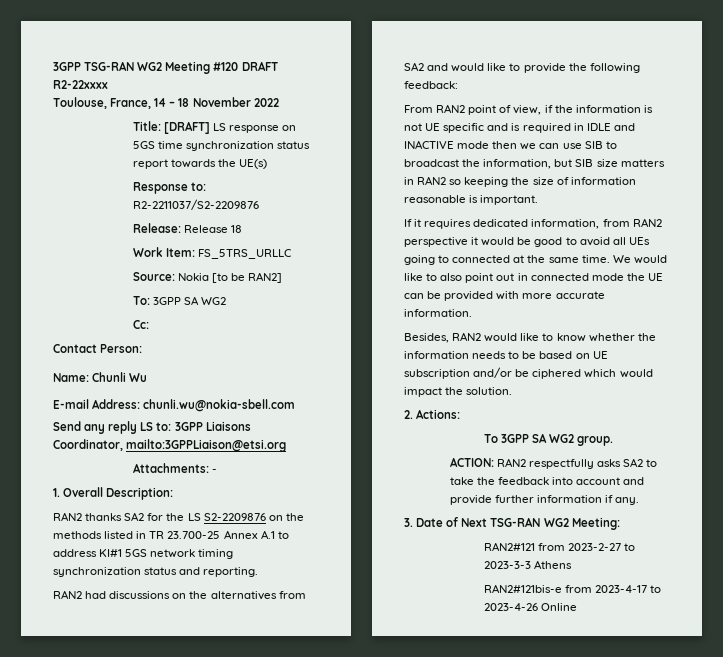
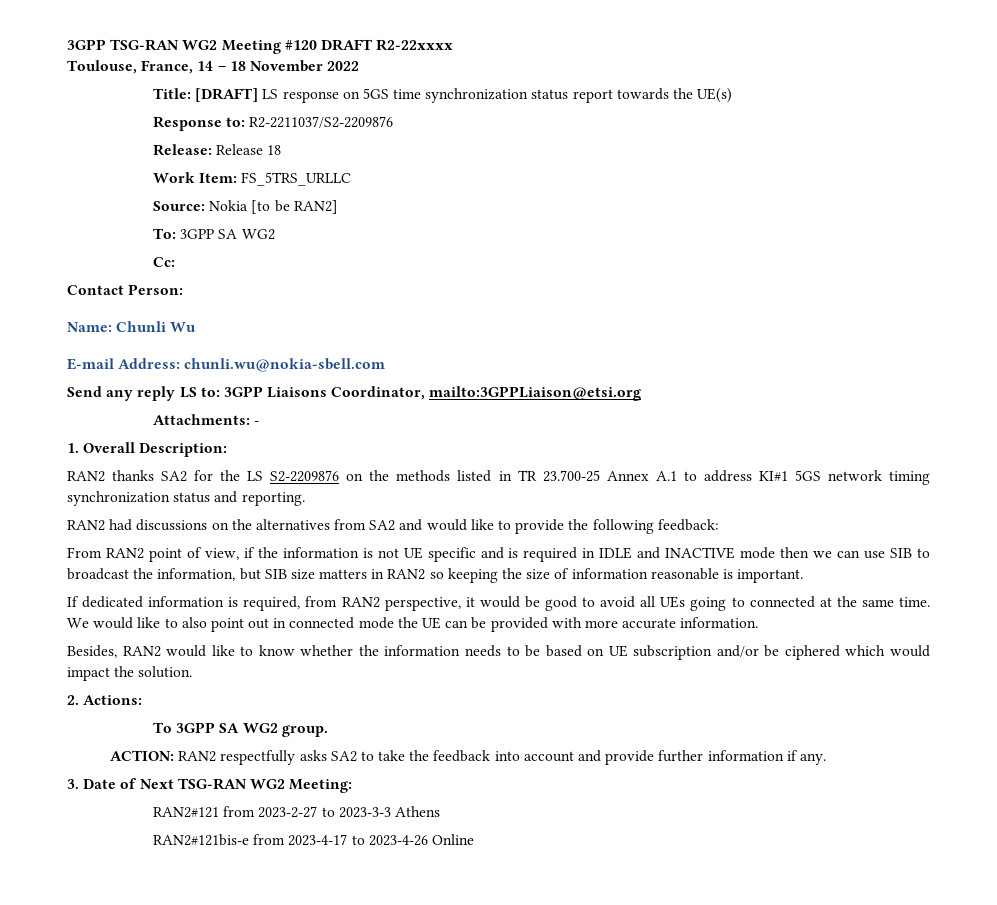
[414,219,600,229] it requires dedicated information, -> [82,596,301,611] dedicated information is required,
[404,237,468,247] perspective -> [384,597,461,611] perspective,

